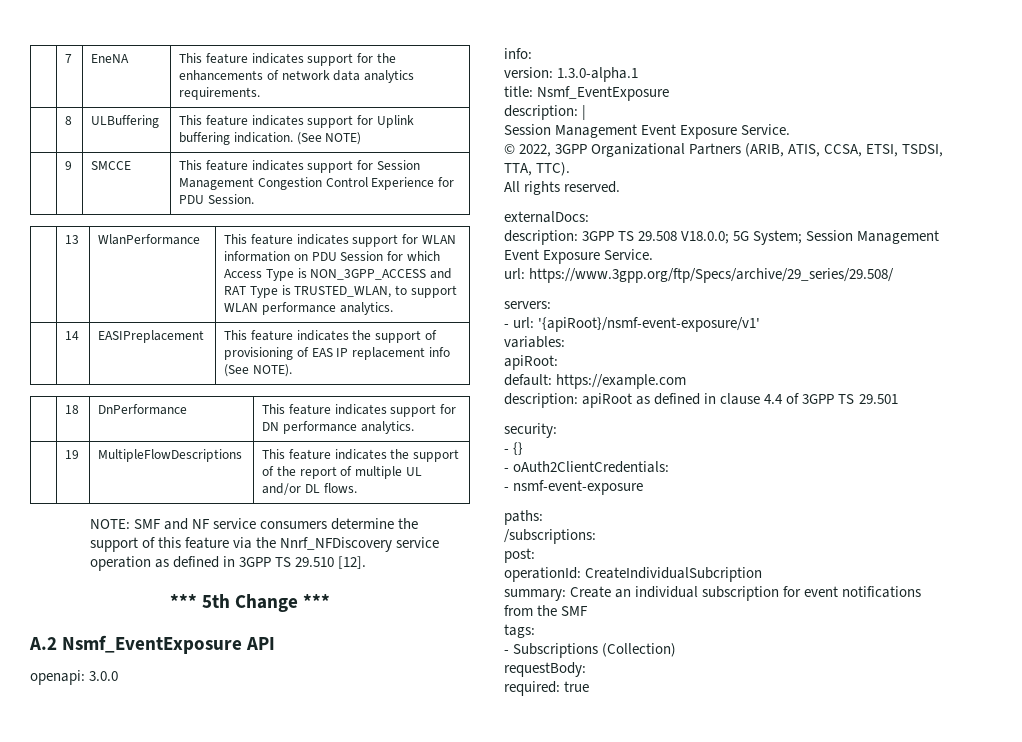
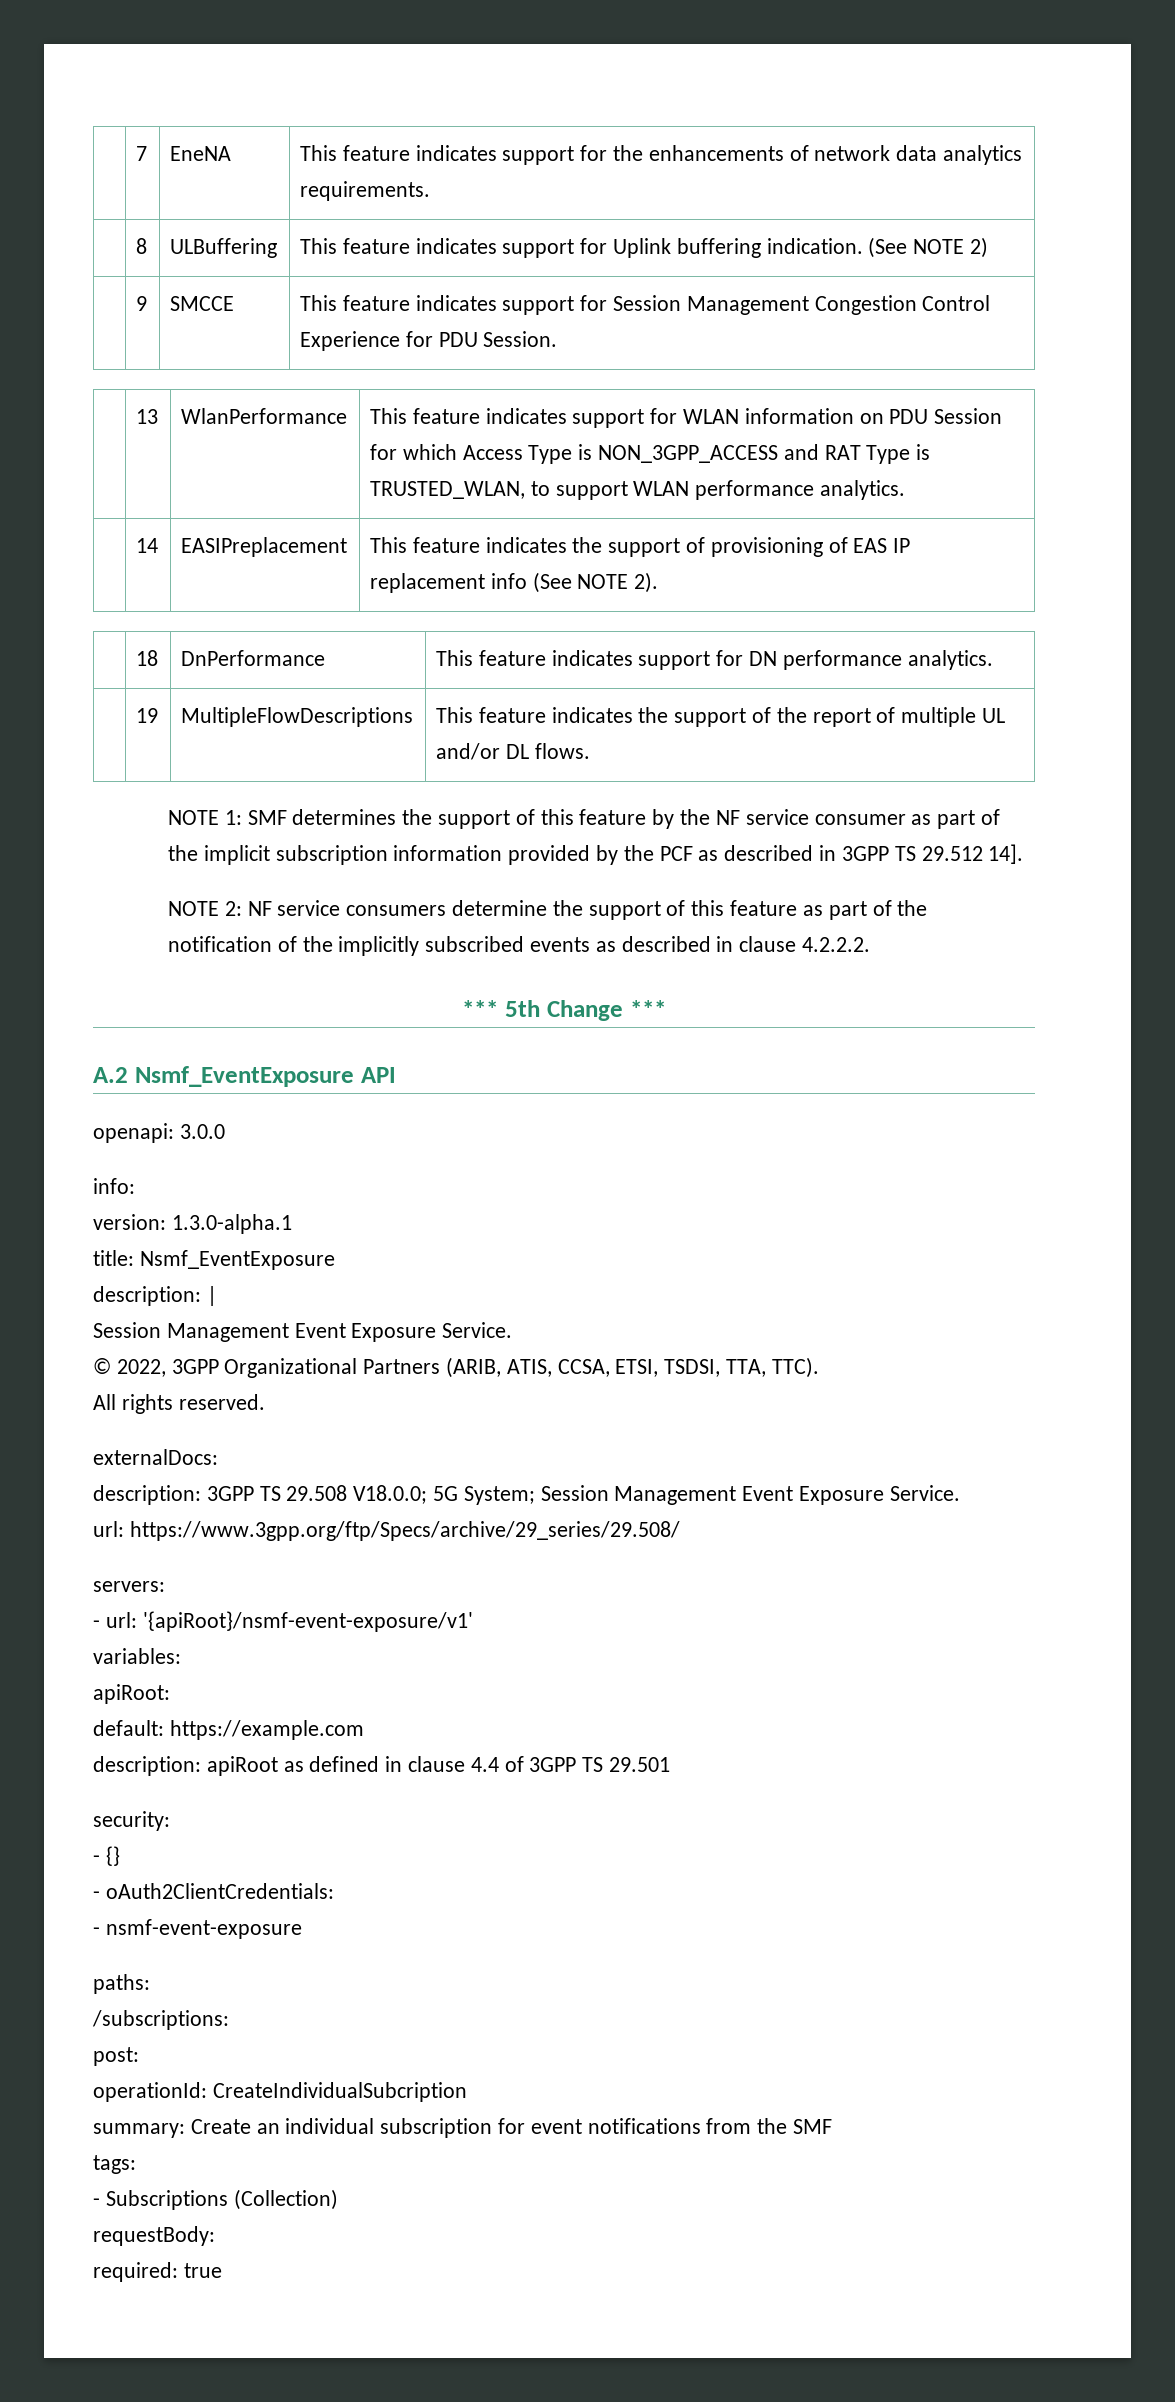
[325,132,362,145] NOTE) -> [913,237,988,258] NOTE 2)
[252,364,292,377] NOTE). -> [577,572,659,593] NOTE 2).
[89,518,188,530] NOTE: SMF and -> [168,809,1000,829] [168,844,1024,865] [168,901,242,916] NOTE 1: SMF determines the support of this feature by the NF service consumer as part of the implicit subscription information provided by the PCF as described in 3GPP TS 29.512 14]. // NOTE 2:
[232,537,440,552] [89,556,367,571] via the Nnrf_NFDiscovery service operation as defined in 3GPP TS 29.510 [12]. -> [802,900,928,920] [168,936,871,956] as part of the notification of the implicitly subscribed events as described in clause 4.2.2.2.

